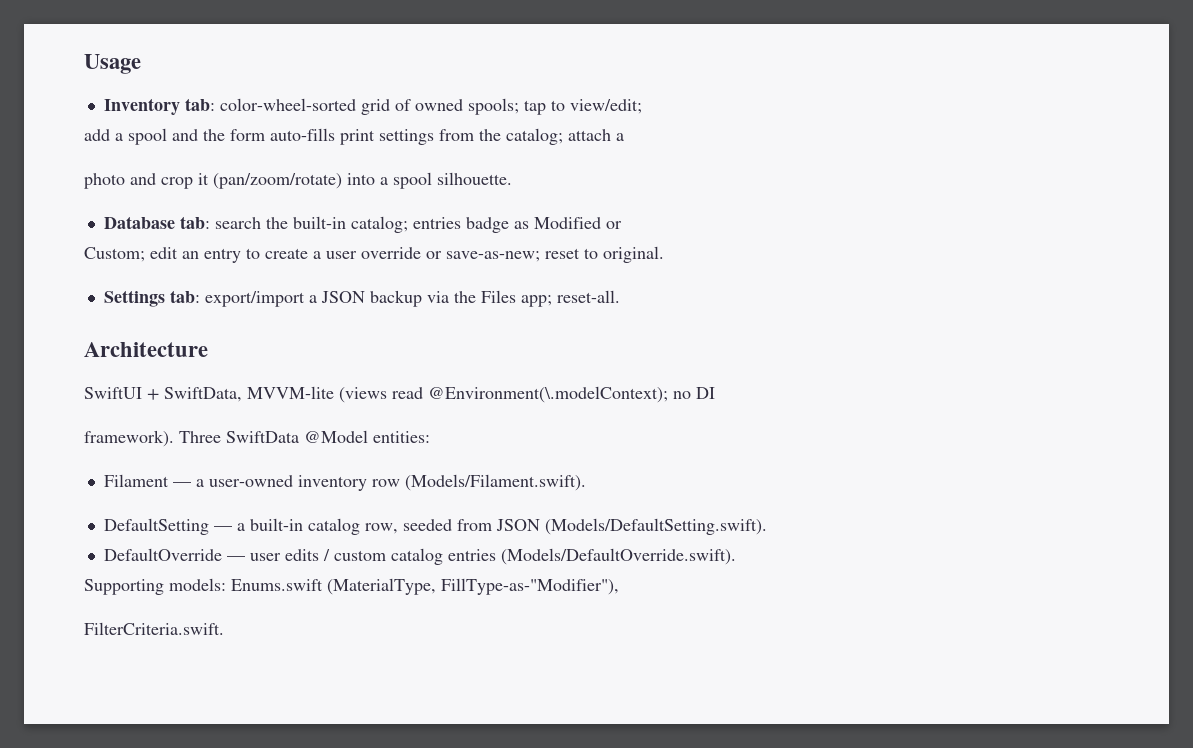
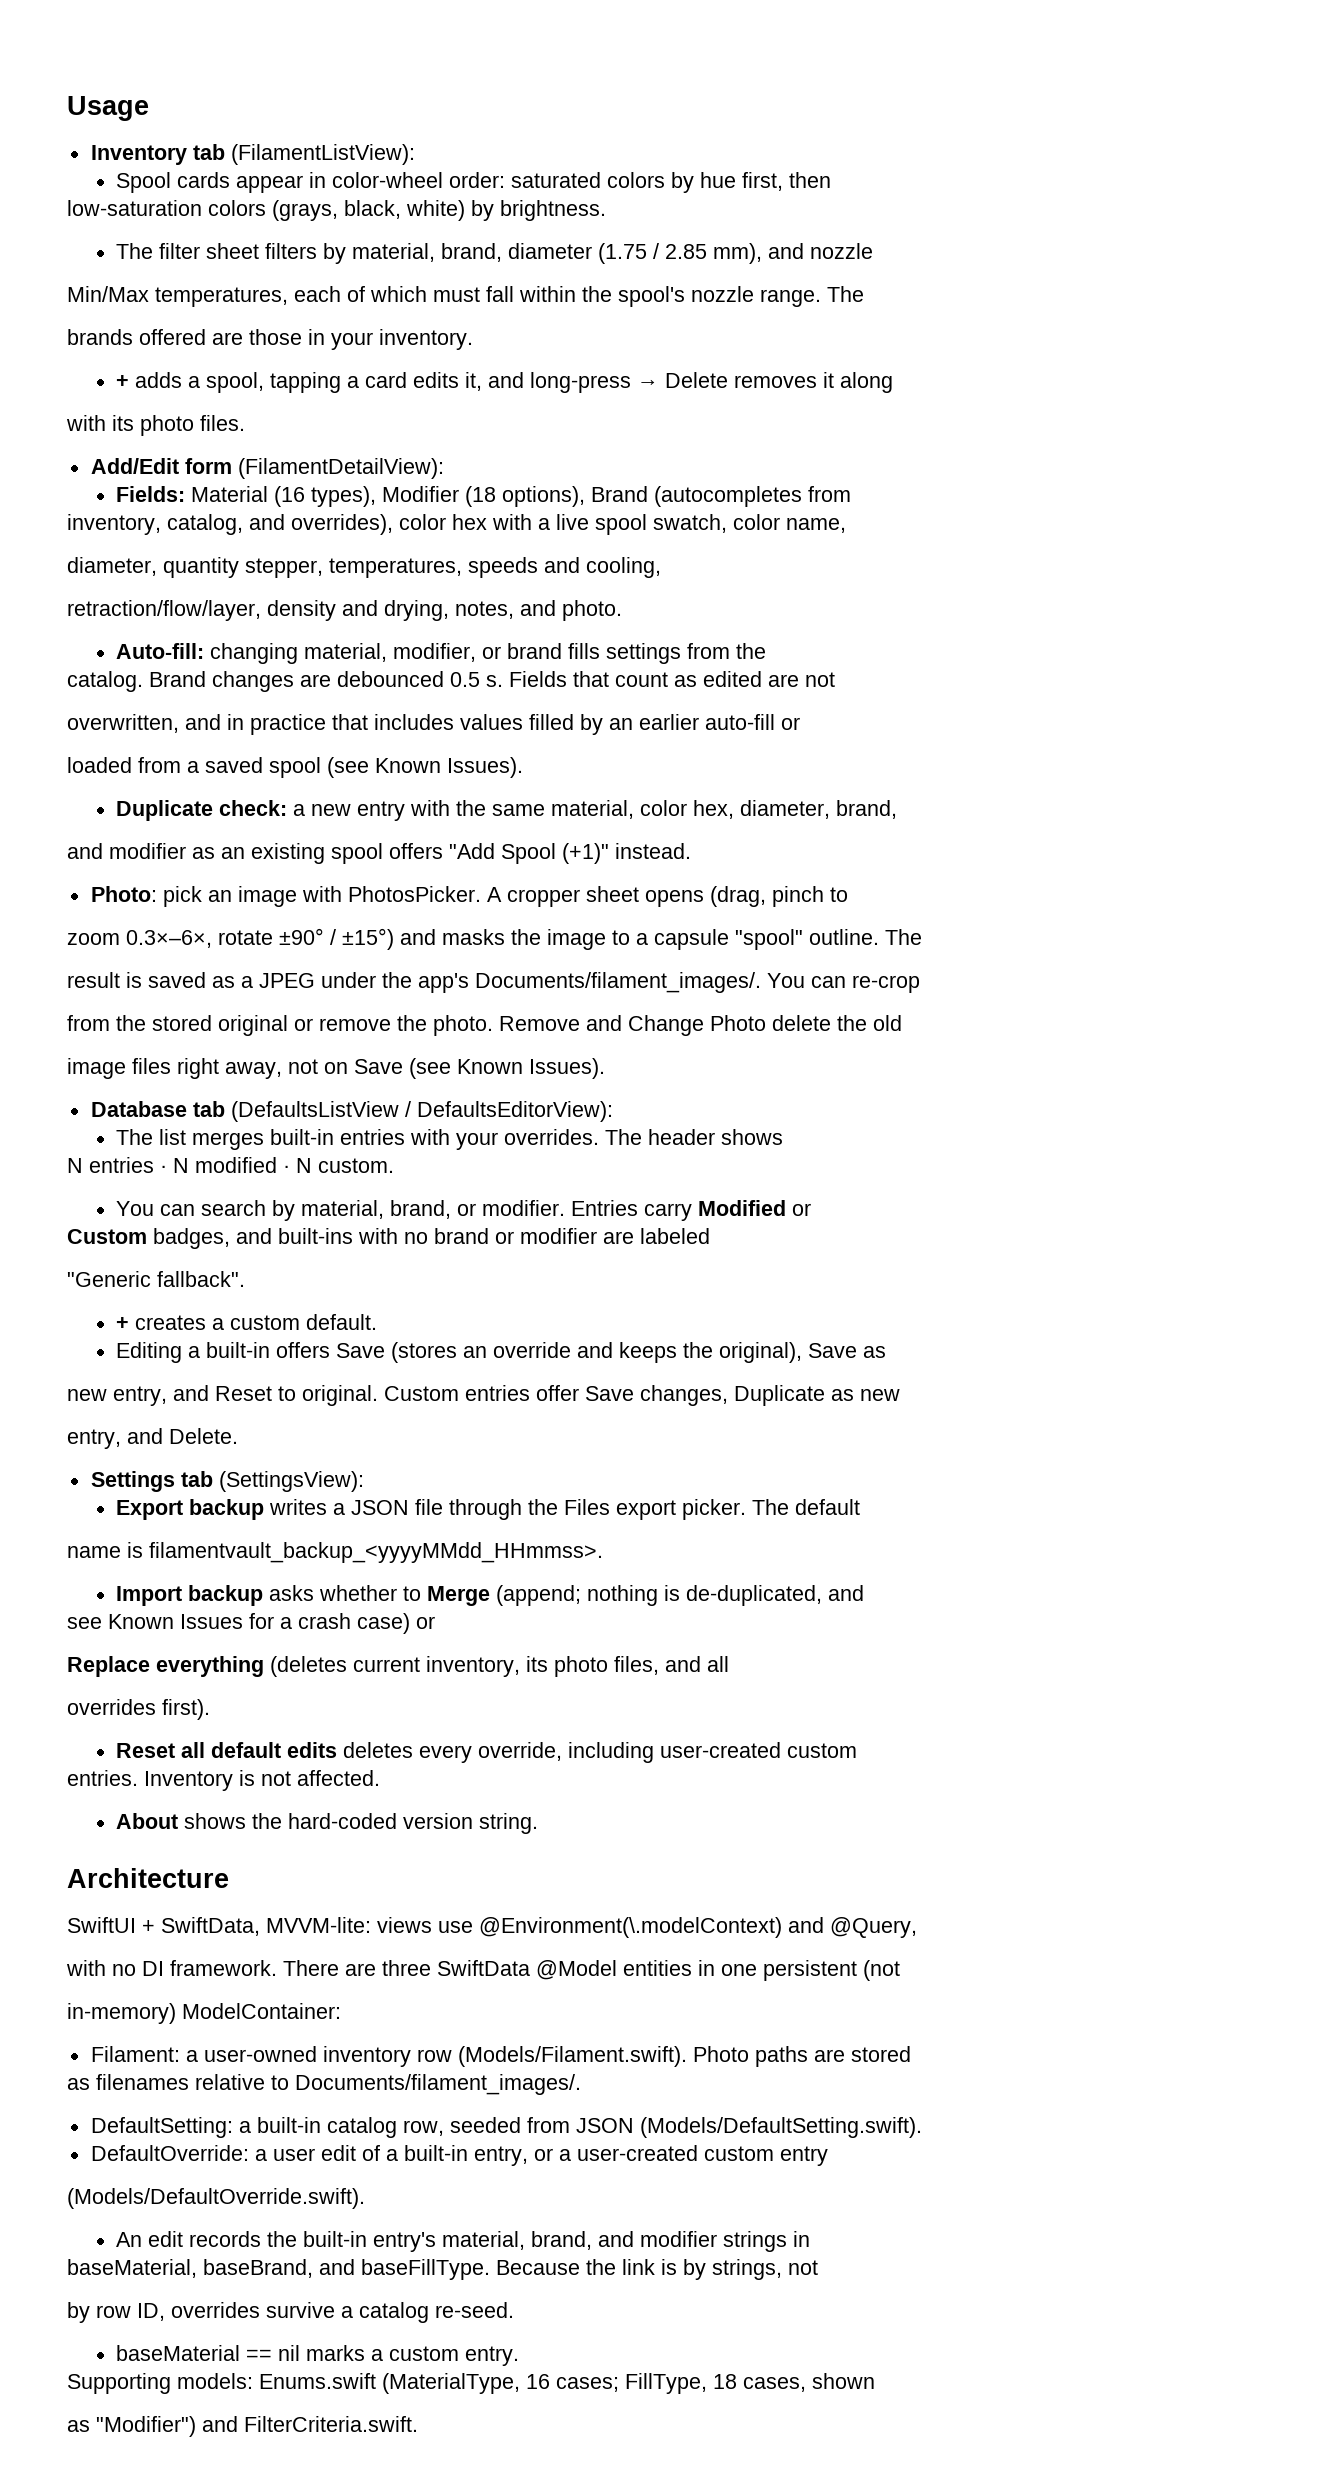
[184,98,642,115] [84,128,624,145] [84,172,512,189] [103,216,622,233] [84,246,664,263] [103,290,620,307] [84,342,208,357] [84,386,715,403] [84,430,430,447] [103,474,191,487] tab: color-wheel-sorted grid of owned spools; tap to view/edit; // add a spool and the form auto-fills print settings from the catalog; attach a // photo and crop it (pan/zoom/rotate) into a spool silhouette. // Database tab: search the built-in catalog; entries badge as Modified or // Custom; edit an entry to create a user override or save-as-new; reset to original. // Settings tab: export/import a JSON backup via the Files app; reset-all. // Architecture // SwiftUI + SwiftData, MVVM-lite (views read @Environment(\.modelContext); no DI // framework). Three SwiftData @Model entities: // Filament — -> [192,144,415,165] [116,172,832,193] [67,200,606,221] [116,243,874,264] [67,286,864,307] [67,329,473,350] [116,372,894,393] [66,415,245,436] [90,458,444,479] [116,486,852,507] [67,514,846,535] [67,557,661,578] [67,600,622,621] [116,643,767,664] [67,671,835,692] [67,714,800,735] [67,757,523,778] [116,800,898,821] [67,843,691,864] [90,886,848,907] [67,928,922,950] [67,972,920,993] [67,1015,902,1036] [67,1058,605,1079] [90,1101,613,1122] [116,1129,784,1150] [67,1157,394,1173] [116,1200,812,1221] [67,1228,710,1249] [67,1271,245,1287] [116,1314,378,1330] [116,1342,887,1363] [67,1385,900,1406] [67,1428,238,1449] [90,1471,364,1492] [116,1499,861,1520] [67,1542,603,1563] [116,1585,865,1606] [67,1613,435,1634] [67,1656,729,1677] [67,1699,210,1720] [116,1742,858,1763] [67,1770,380,1791] [116,1813,539,1834] [67,1868,229,1888] [67,1917,917,1938] [66,1960,900,1981] [67,2003,341,2024] [90,2046,180,2062] tab (FilamentListView): // Spool cards appear in color-wheel order: saturated colors by hue first, then // low-saturation colors (grays, black, white) by brightness. // The filter sheet filters by material, brand, diameter (1.75 / 2.85 mm), and nozzle // Min/Max temperatures, each of which must fall within the spool's nozzle range. The // brands offered are those in your inventory. // + adds a spool, tapping a card edits it, and long-press → Delete removes it along // with its photo files. // Add/Edit form (FilamentDetailView): // Fields: Material (16 types), Modifier (18 options), Brand (autocompletes from // inventory, catalog, and overrides), color hex with a live spool swatch, color name, // diameter, quantity stepper, temperatures, speeds and cooling, // retraction/flow/layer, density and drying, notes, and photo. // Auto-fill: changing material, modifier, or brand fills settings from the // catalog. Brand changes are debounced 0.5 s. Fields that count as edited are not // overwritten, and in practice that includes values filled by an earlier auto-fill or // loaded from a saved spool (see Known Issues). // Duplicate check: a new entry with the same material, color hex, diameter, brand, // and modifier as an existing spool offers "Add Spool (+1)" instead. // Photo: pick an image with PhotosPicker. A cropper sheet opens (drag, pinch to // zoom 0.3×–6×, rotate ±90° / ±15°) and masks the image to a capsule "spool" outline. The // result is saved as a JPEG under the app's Documents/filament_images/. You can re-crop // from the stored original or remove the photo. Remove and Change Photo delete the old // image files right away, not on Save (see Known Issues). // Database tab (DefaultsListView / DefaultsEditorView): // The list merges built-in entries with your overrides. The header shows // N entries · N modified · N custom. // You can search by material, brand, or modifier. Entries carry Modified or // Custom badges, and built-ins with no brand or modifier are labeled // "Generic fallback". // + creates a custom default. // Editing a built-in offers Save (stores an override and keeps the original), Save as // new entry, and Reset to original. Custom entries offer Save changes, Duplicate as new // entry, and Delete. // Settings tab (SettingsView): // Export backup writes a JSON file through the Files export picker. The default // name is filamentvault_backup_<yyyyMMdd_HHmmss>. // Import backup asks whether to Merge (append; nothing is de-duplicated, and // see Known Issues for a crash case) or // Replace everything (deletes current inventory, its photo files, and all // overrides first). // Reset all default edits deletes every override, including user-created custom // entries. Inventory is not affected. // About shows the hard-coded version string. // Architecture // SwiftUI + SwiftData, MVVM-lite: views use @Environment(\.modelContext) and @Query, // with no DI framework. There are three SwiftData @Model entities in one persistent (not // in-memory) ModelContainer: // Filament:
[103,518,232,535] // DefaultSetting — -> [692,2046,911,2067] [67,2074,581,2095] [90,2117,233,2138] Photo paths are stored // as filenames relative to Documents/filament_images/. // DefaultSetting:
[103,548,736,565] [84,578,619,595] DefaultOverride — user edits / custom catalog entries (Models/DefaultOverride.swift). // Supporting models: Enums.swift (MaterialType, FillType-as-"Modifier"), // -> [90,2145,828,2166] [67,2188,365,2209] [116,2231,811,2252] [67,2259,818,2280] [67,2302,514,2323] [116,2345,520,2366] [67,2373,875,2394] [67,2416,238,2437] DefaultOverride: a user edit of a built-in entry, or a user-created custom entry // (Models/DefaultOverride.swift). // An edit records the built-in entry's material, brand, and modifier strings in // baseMaterial, baseBrand, and baseFillType. Because the link is by strings, not // by row ID, overrides survive a catalog re-seed. // baseMaterial == nil marks a custom entry. // Supporting models: Enums.swift (MaterialType, 16 cases; FillType, 18 cases, shown // as "Modifier") and

